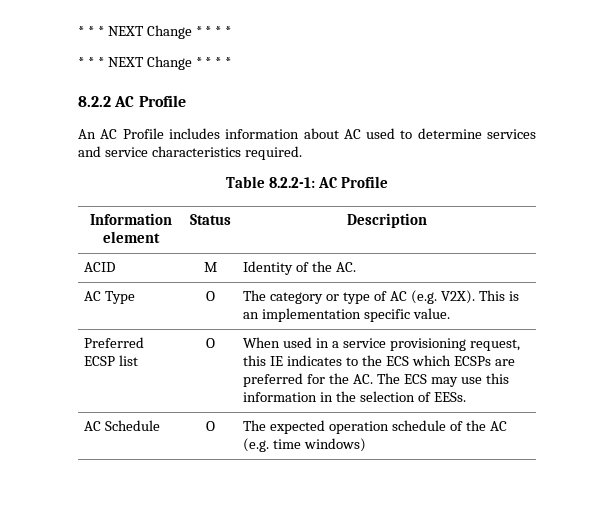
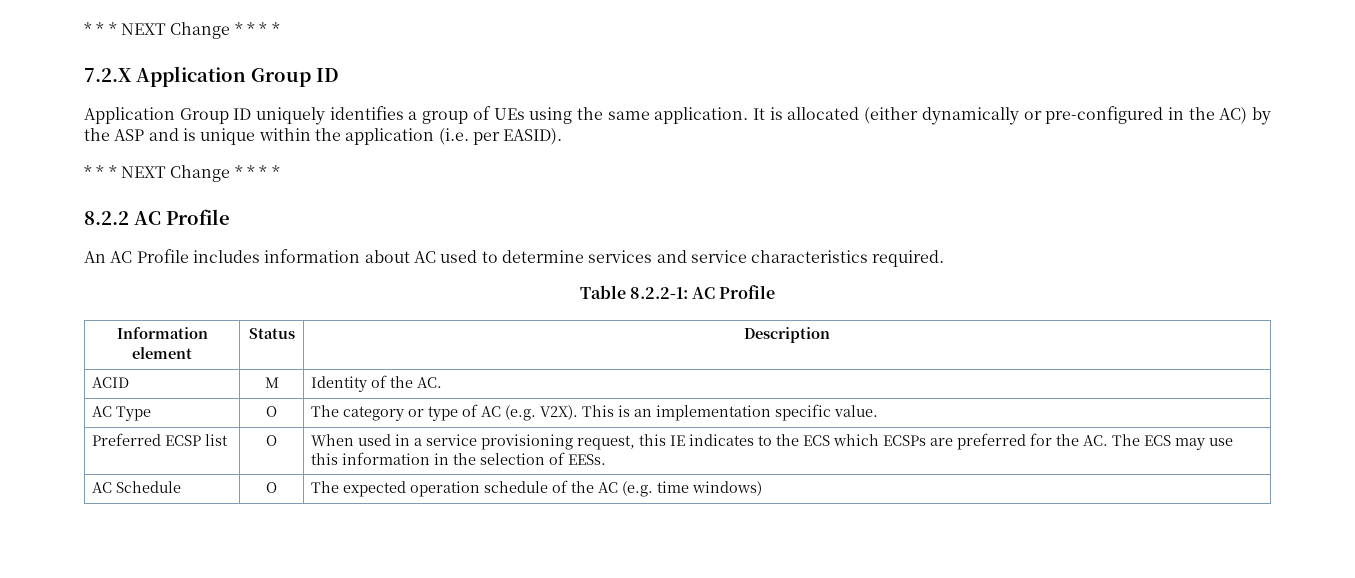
[78,25,232,39] * * * NEXT Change * * * * -> [84,22,280,39] [84,66,339,87] [84,106,1271,125] [84,128,563,145] * * * NEXT Change * * * * // 7.2.X Application Group ID // Application Group ID uniquely identifies a group of UEs using the same application. It is allocated (either dynamically or pre-configured in the AC) by the ASP and is unique within the application (i.e. per EASID).

